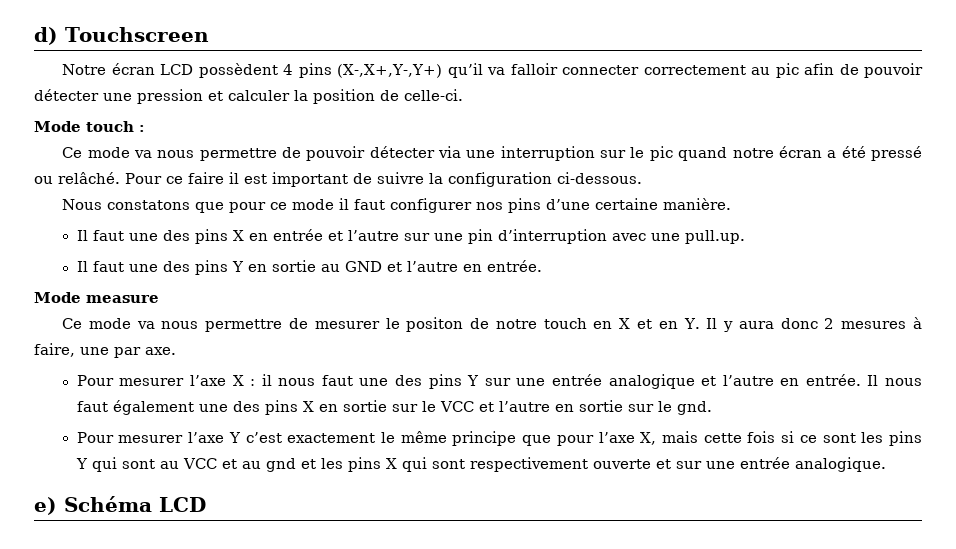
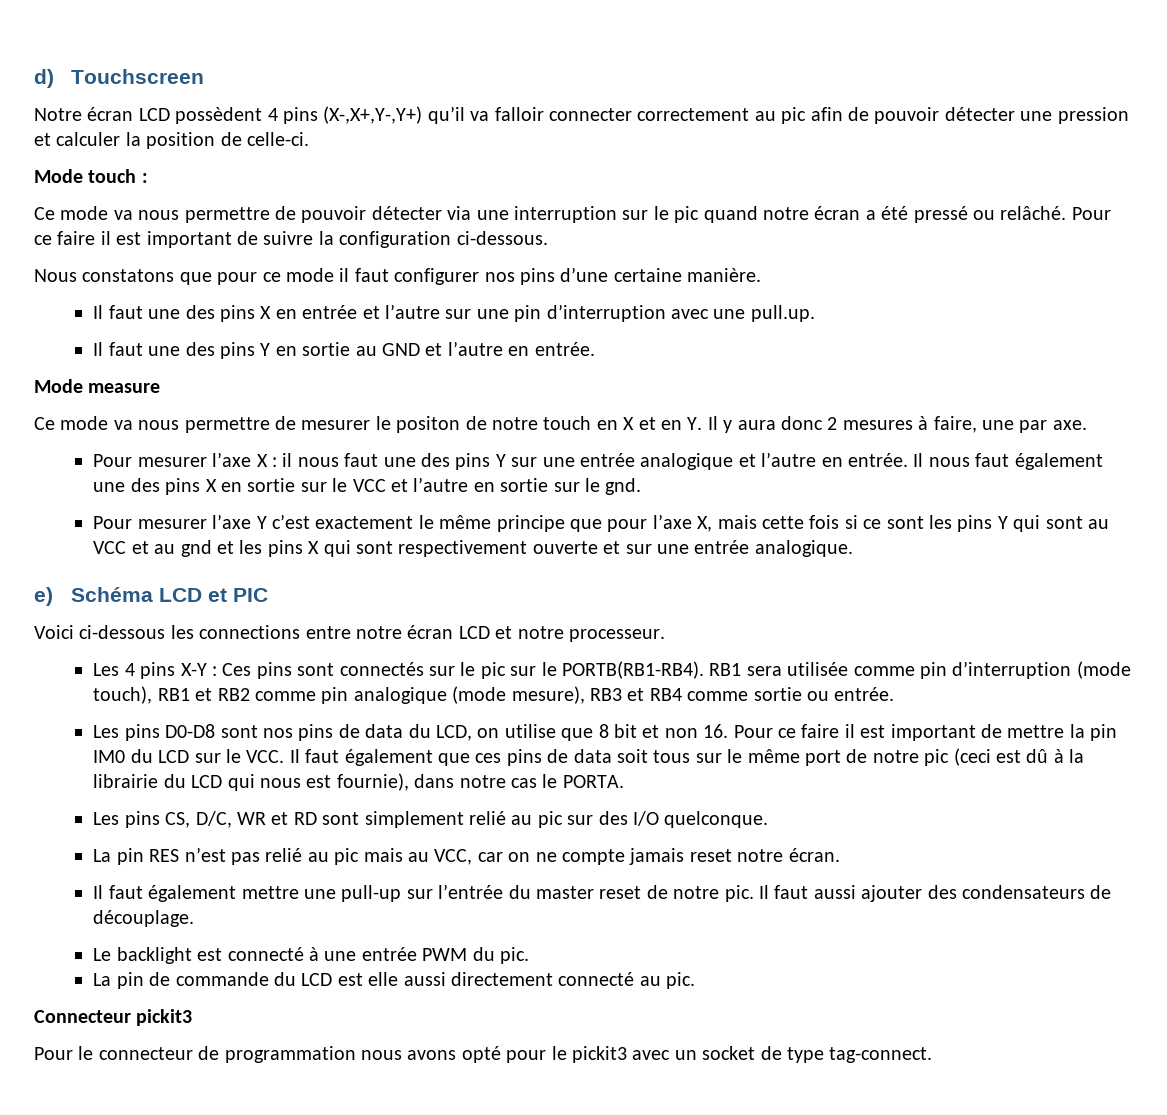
(206, 504) none -> [208,588,269,602] [34,625,665,642] [93,661,1131,679] [93,686,895,704] [93,724,1118,741] [93,748,1085,766] [93,773,624,791] [93,811,769,828] [93,847,840,865] [93,884,1112,902] [93,910,195,927] [93,947,529,964] [93,972,696,989] [34,1009,193,1026] [34,1046,933,1063] et PIC // Voici ci-dessous les connections entre notre écran LCD et notre processeur. // Les 4 pins X-Y : Ces pins sont connectés sur le pic sur le PORTB(RB1-RB4). RB1 sera utilisée comme pin d’interruption (mode touch), RB1 et RB2 comme pin analogique (mode mesure), RB3 et RB4 comme sortie ou entrée. // Les pins D0-D8 sont nos pins de data du LCD, on utilise que 8 bit et non 16. Pour ce faire il est important de mettre la pin IM0 du LCD sur le VCC. Il faut également que ces pins de data soit tous sur le même port de notre pic (ceci est dû à la librairie du LCD qui nous est fournie), dans notre cas le PORTA. // Les pins CS, D/C, WR et RD sont simplement relié au pic sur des I/O quelconque. // La pin RES n’est pas relié au pic mais au VCC, car on ne compte jamais reset notre écran. // Il faut également mettre une pull-up sur l’entrée du master reset de notre pic. Il faut aussi ajouter des condensateurs de découplage. // Le backlight est connecté à une entrée PWM du pic. // La pin de commande du LCD est elle aussi directement connecté au pic. // Connecteur pickit3 // Pour le connecteur de programmation nous avons opté pour le pickit3 avec un socket de type tag-connect.

